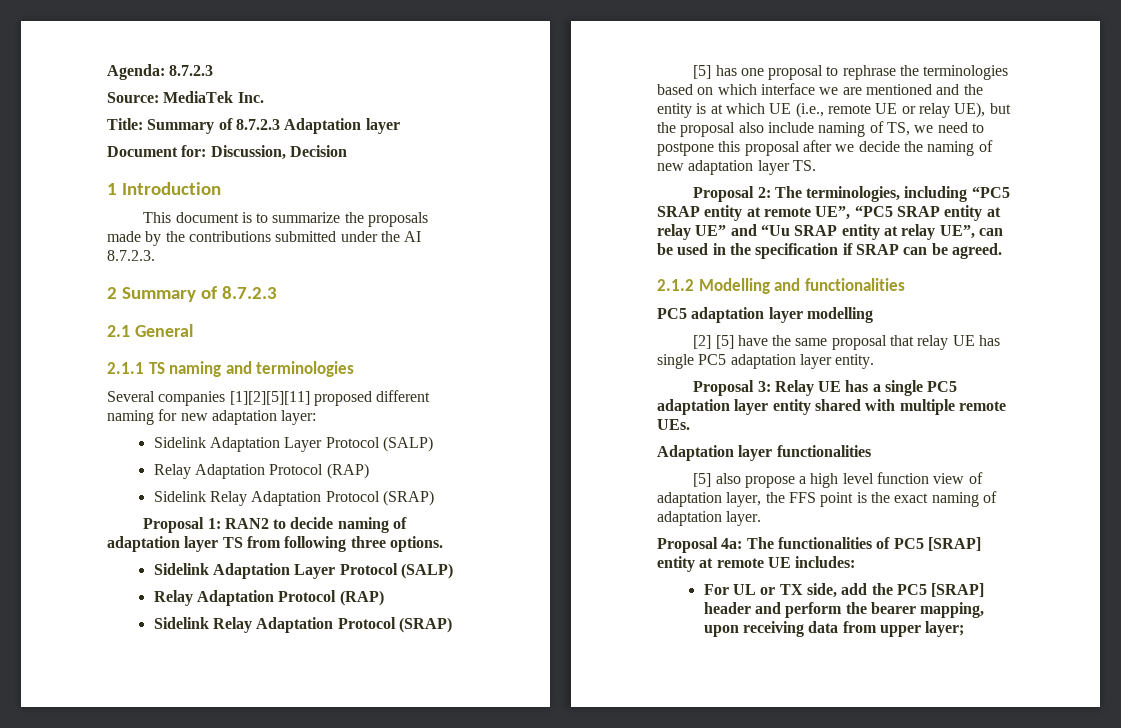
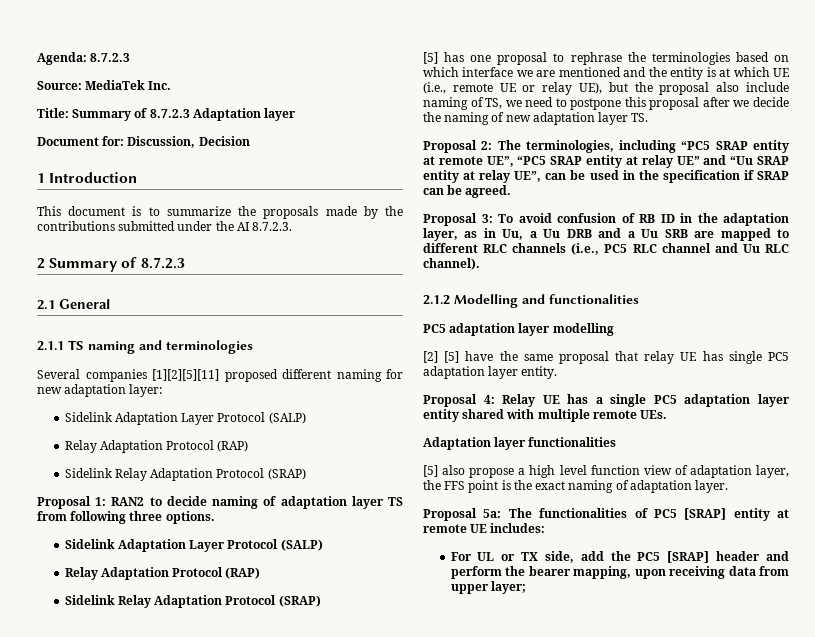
(1002, 251) none -> [423,213,789,226] [423,228,789,241] [423,243,789,255] [423,258,480,270] // Proposal 3: To avoid confusion of RB ID in the adaptation layer, as in Uu, a Uu DRB and a Uu SRB are mapped to different RLC channels (i.e., PC5 RLC channel and Uu RLC channel).
[757,381,771,392] 3: -> [483,395,495,404] 4:
[721,538,743,549] 4a: -> [483,509,502,518] 5a:

